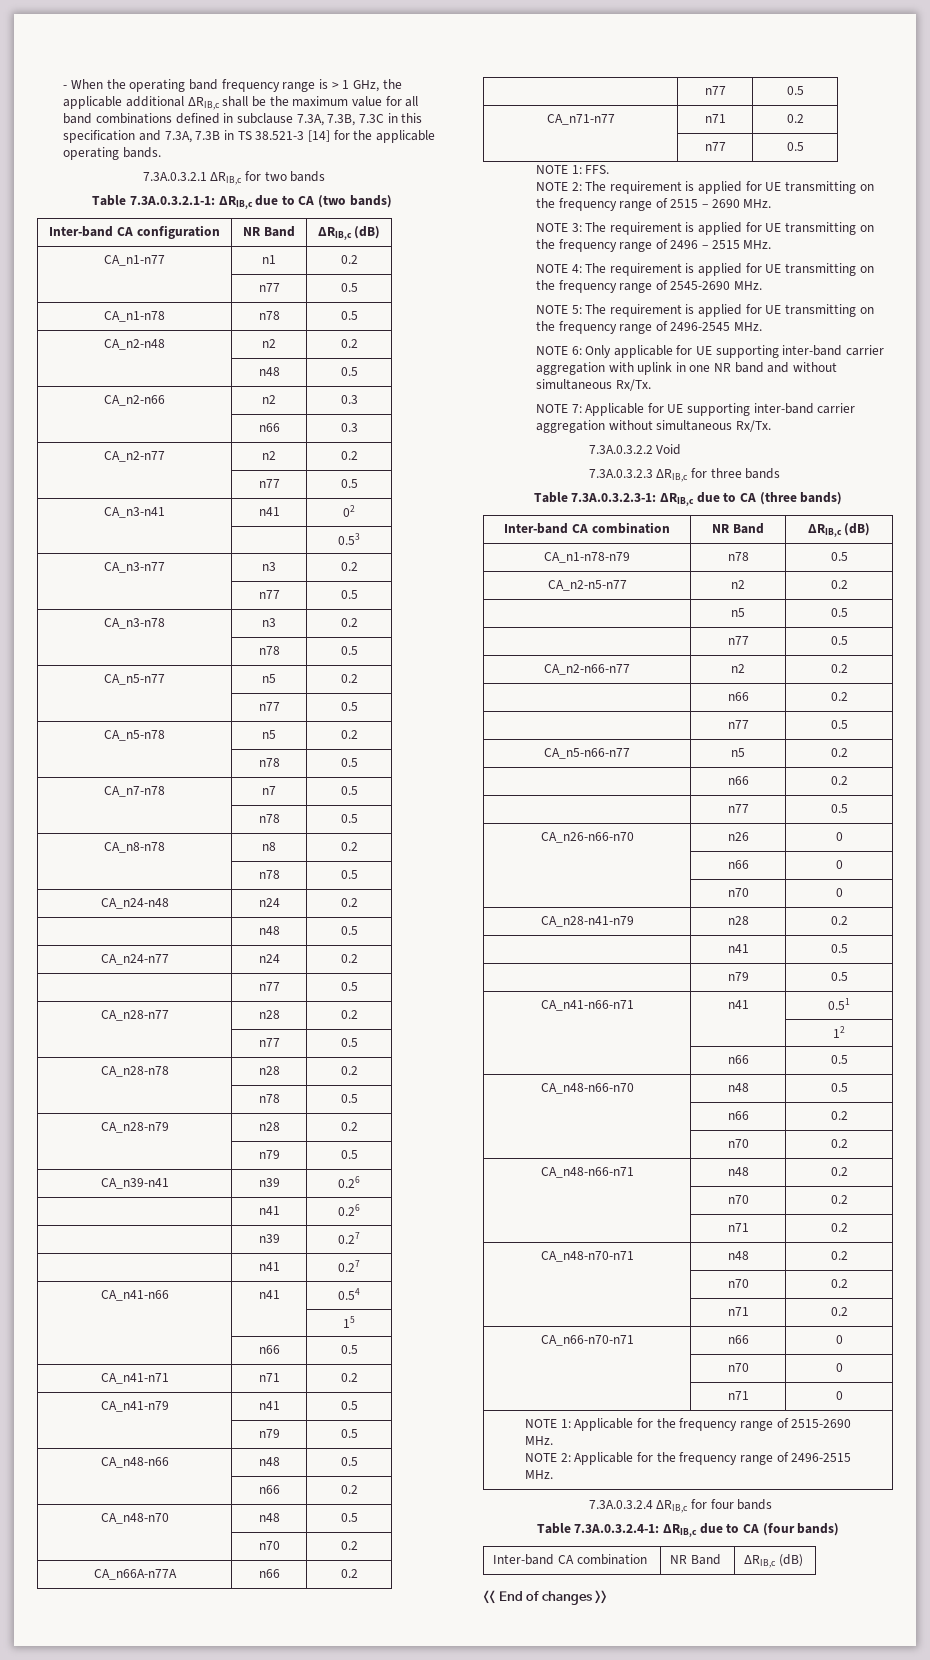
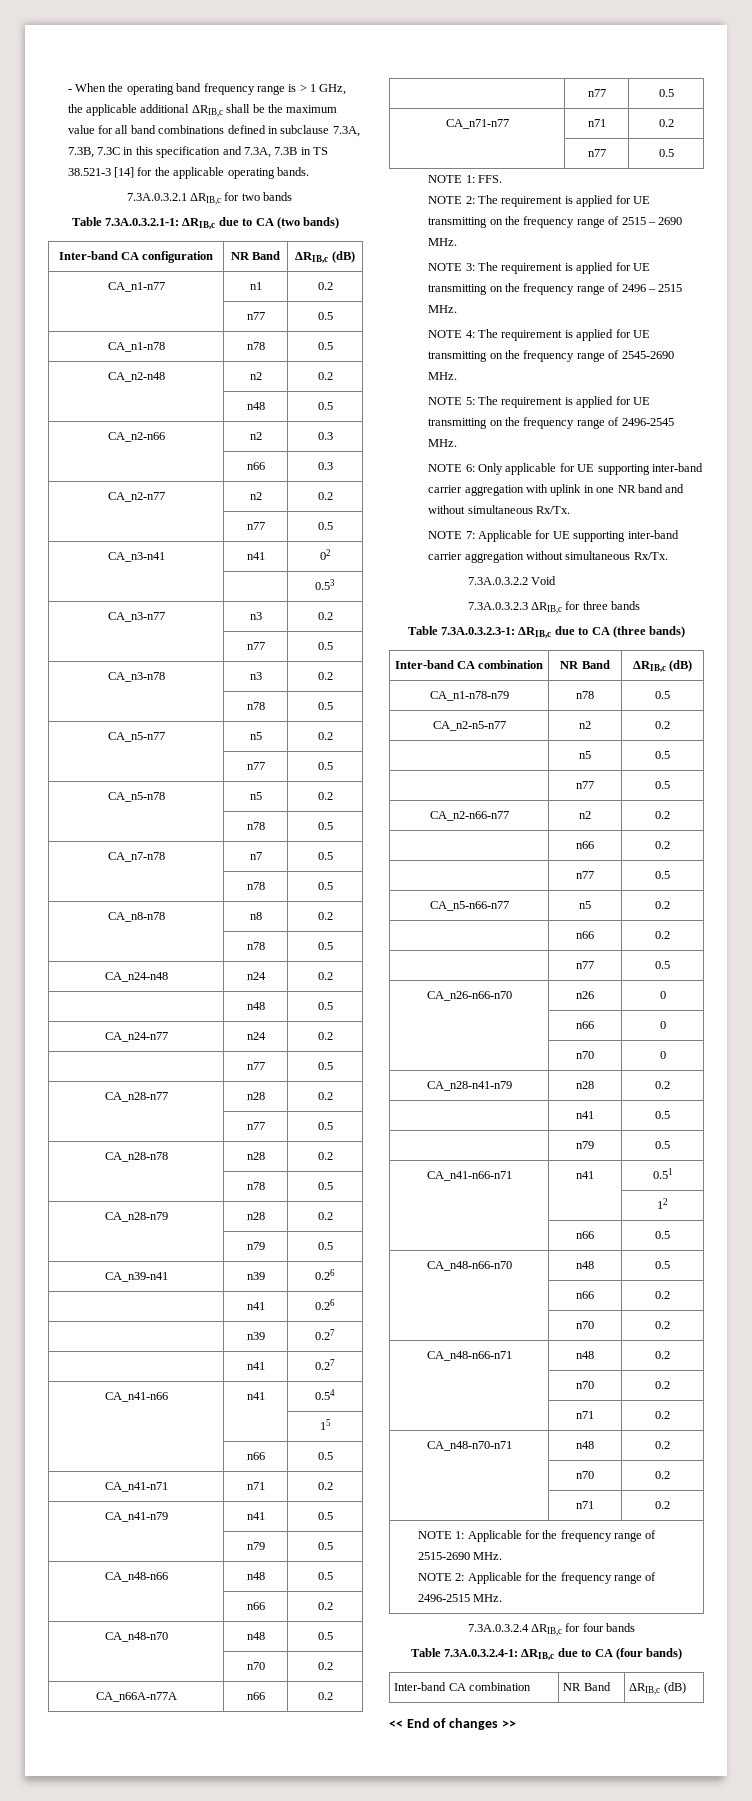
[540,1335,634,1346] [727,1335,749,1344] [835,1335,843,1344] [727,1363,749,1372] [835,1363,843,1372] [727,1391,749,1400] [835,1391,843,1400] // CA_n66-n70-n71 | n66 | 0 // | n70 | 0 // | n71 | 0 -> (670, 1505) none

